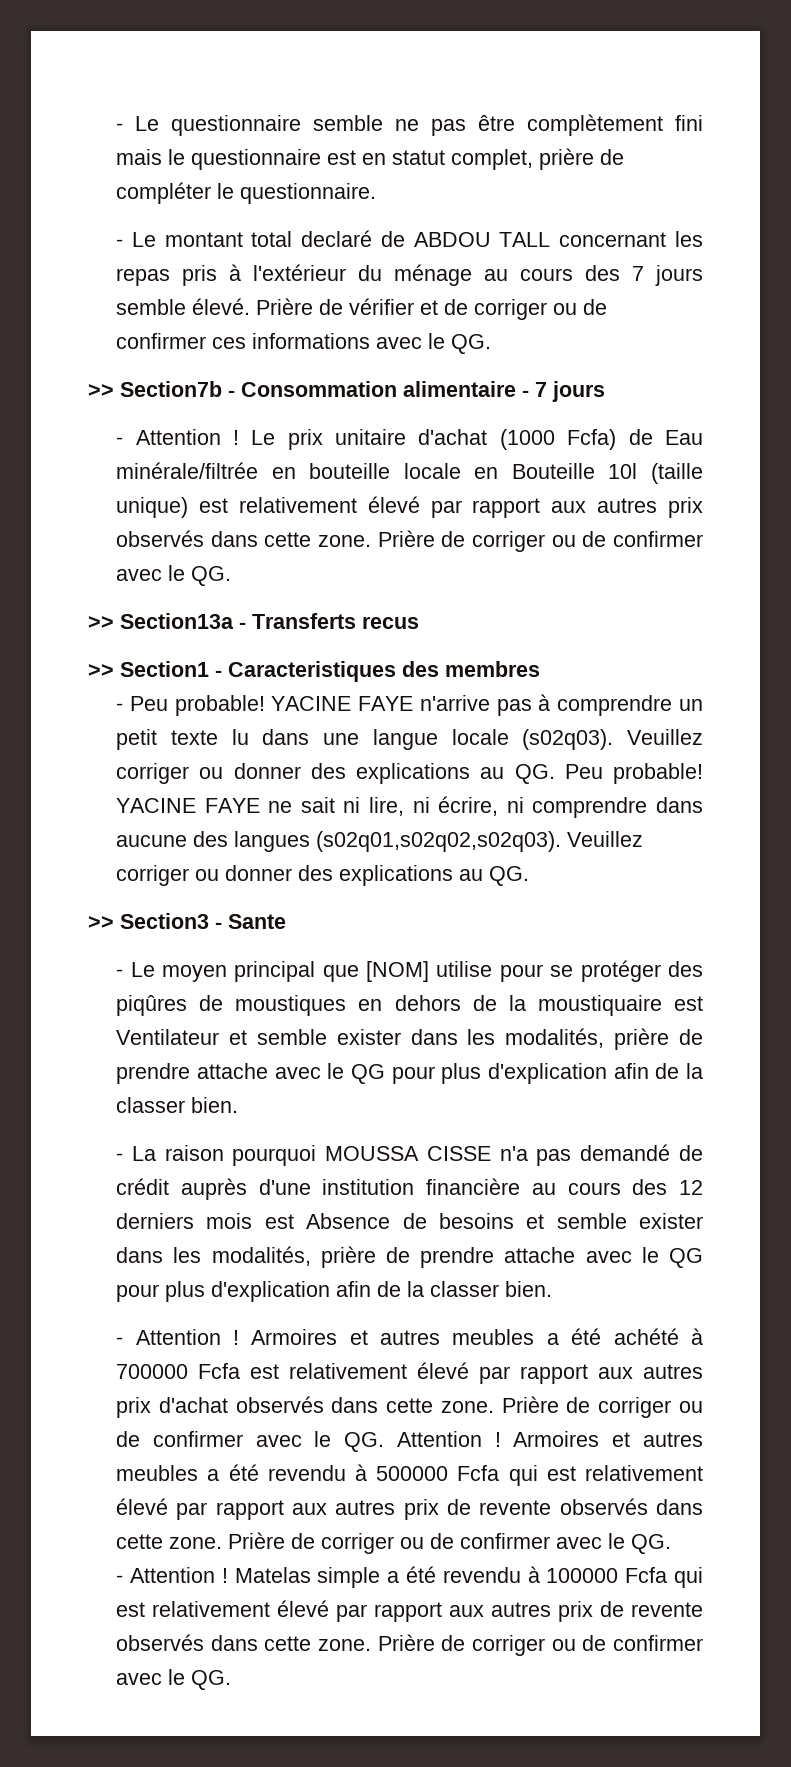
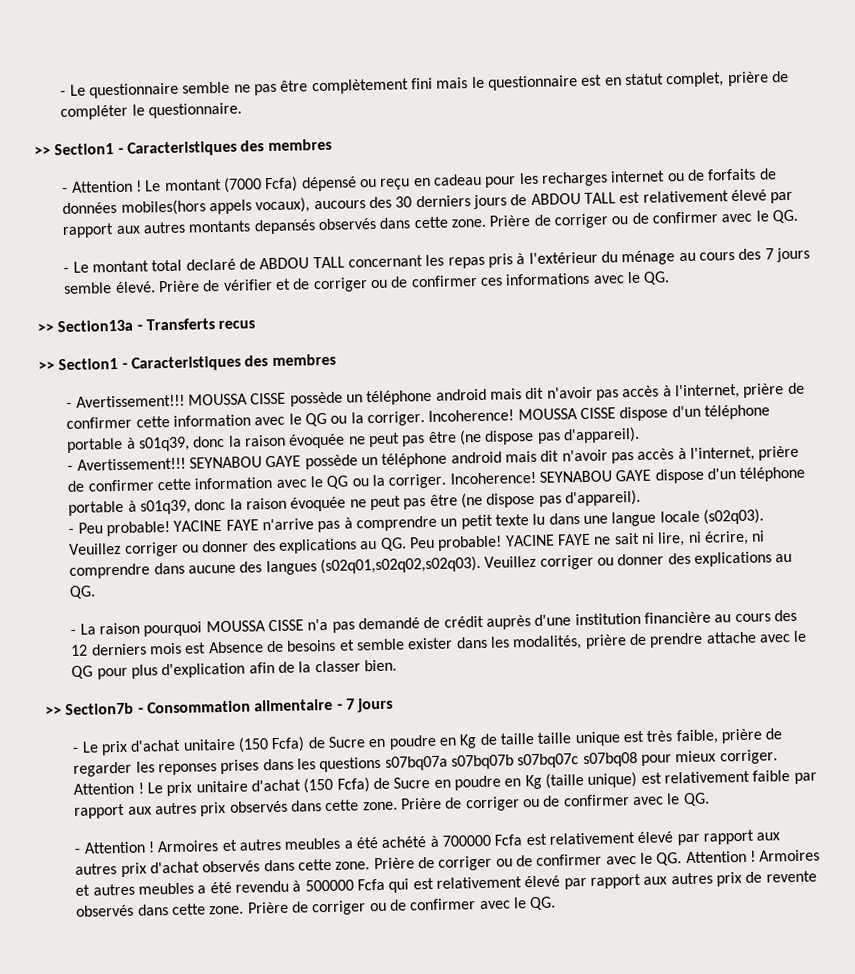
(377, 193) none -> [34,138,332,157] [62,168,777,194] [62,189,794,216] [62,209,798,239] // >> Section1 - Caracteristiques des membres // - Attention ! Le montant (7000 Fcfa) dépensé ou reçu en cadeau pour les recharges internet ou de forfaits de données mobiles(hors appels vocaux), aucours des 30 derniers jours de ABDOU TALL est relativement élevé par rapport aux autres montants depansés observés dans cette zone. Prière de corriger ou de confirmer avec le QG.
[88,381,605,402] [116,429,703,450] [116,462,703,484] [116,496,703,518] [116,530,703,552] [116,565,232,586] // >> Section7b - Consommation alimentaire - 7 jours // - Attention ! Le prix unitaire d'achat (1000 Fcfa) de Eau minérale/filtrée en bouteille locale en Bouteille 10l (taille unique) est relativement élevé par rapport aux autres prix observés dans cette zone. Prière de corriger ou de confirmer avec le QG. -> (671, 278) none
(540, 669) none -> [66,382,805,408] [66,404,770,429] [67,426,640,453] [67,445,800,471] [67,466,806,492] [68,489,641,516] // - Avertissement!!! MOUSSA CISSE possède un téléphone android mais dit n'avoir pas accès à l'internet, prière de confirmer cette information avec le QG ou la corriger. Incoherence! MOUSSA CISSE dispose d'un téléphone portable à s01q39, donc la raison évoquée ne peut pas être (ne dispose pas d'appareil). // - Avertissement!!! SEYNABOU GAYE possède un téléphone android mais dit n'avoir pas accès à l'internet, prière de confirmer cette information avec le QG ou la corriger. Incoherence! SEYNABOU GAYE dispose d'un téléphone portable à s01q39, donc la raison évoquée ne peut pas être (ne dispose pas d'appareil).
[88,913,286,929] [116,960,703,982] [116,995,703,1016] [116,1028,703,1050] [116,1063,703,1084] [116,1097,239,1113] // >> Section3 - Sante // - Le moyen principal que [NOM] utilise pour se protéger des piqûres de moustiques en dehors de la moustiquaire est Ventilateur et semble exister dans les modalités, prière de prendre attache avec le QG pour plus d'explication afin de la classer bien. -> (97, 592) none
(553, 1289) none -> [45,697,394,716] [72,728,783,756] [73,749,778,777] [73,770,817,797] [74,792,710,819] // >> Section7b - Consommation alimentaire - 7 jours // - Le prix d'achat unitaire (150 Fcfa) de Sucre en poudre en Kg de taille taille unique est très faible, prière de regarder les reponses prises dans les questions s07bq07a s07bq07b s07bq07c s07bq08 pour mieux corriger. Attention ! Le prix unitaire d'achat (150 Fcfa) de Sucre en poudre en Kg (taille unique) est relativement faible par rapport aux autres prix observés dans cette zone. Prière de corriger ou de confirmer avec le QG.
[116,1566,703,1588] [116,1600,703,1622] [116,1634,703,1656] [116,1669,232,1690] // - Attention ! Matelas simple a été revendu à 100000 Fcfa qui est relativement élevé par rapport aux autres prix de revente observés dans cette zone. Prière de corriger ou de confirmer avec le QG. -> (557, 903) none

